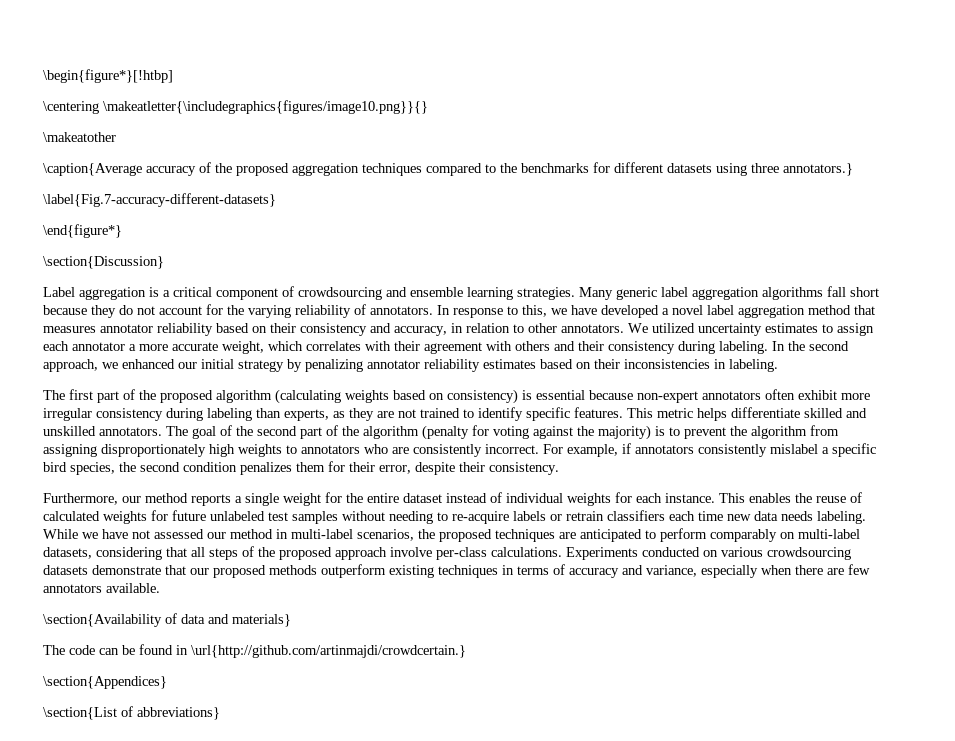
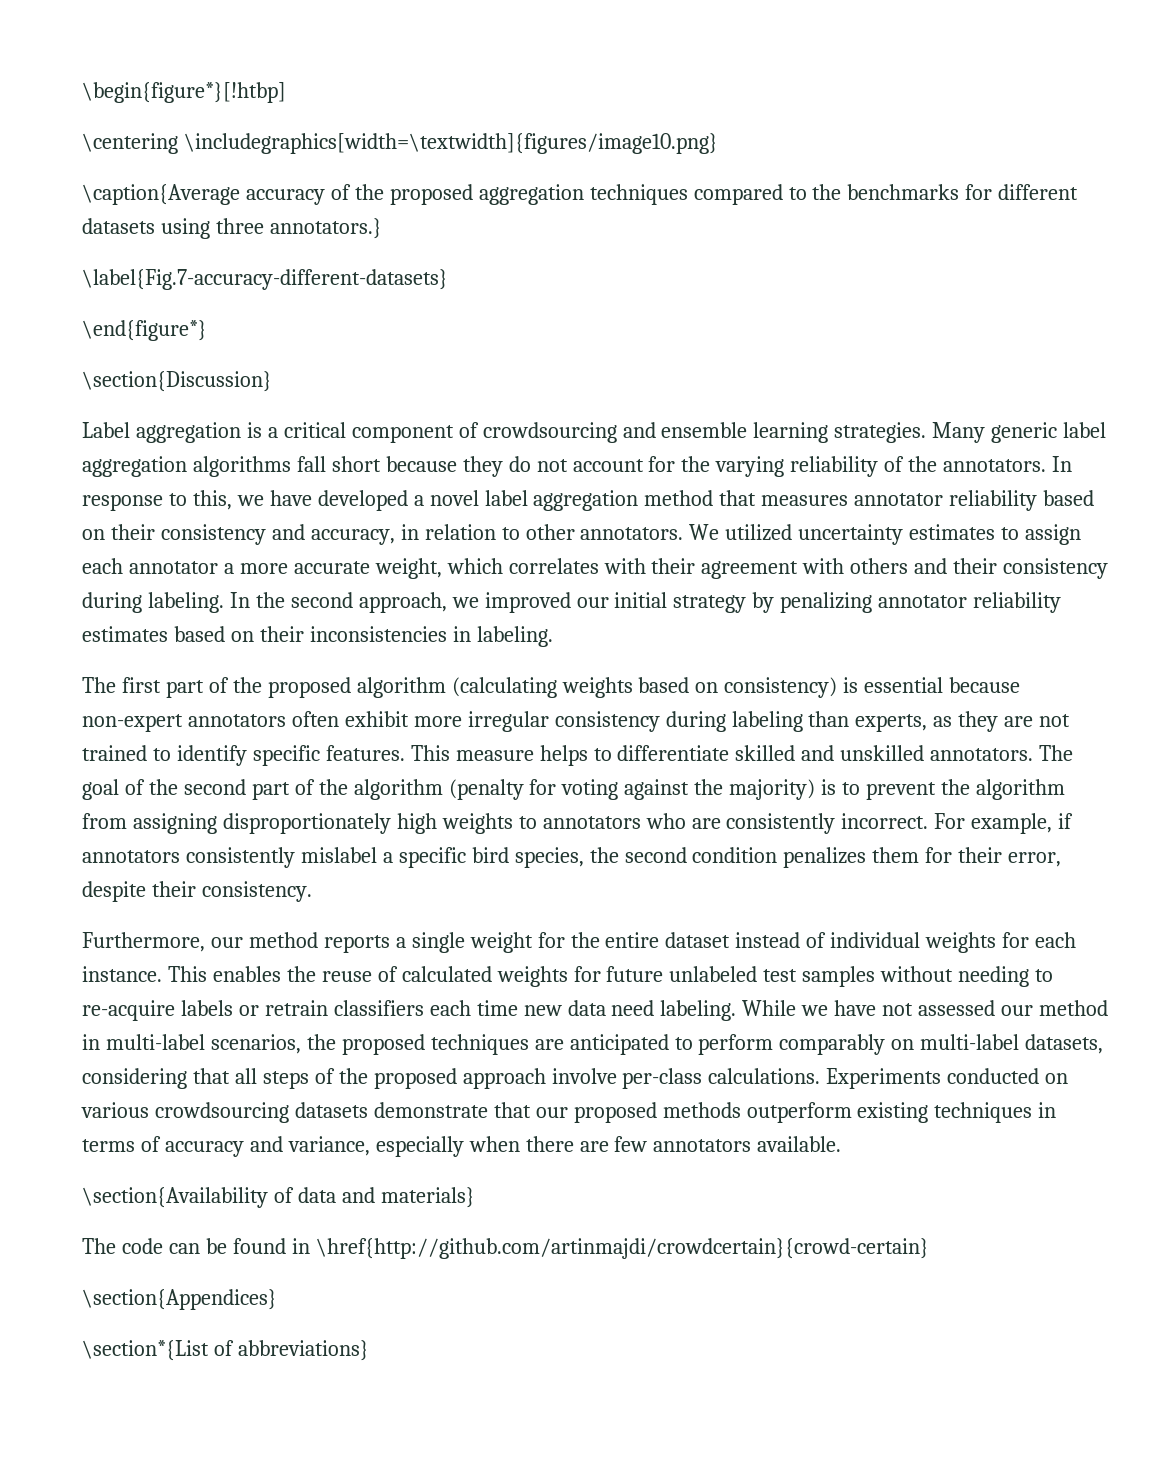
[103,100,428,114] [43,132,116,142] \makeatletter{\includegraphics{figures/image10.png}}{} // \makeatother -> [183,133,718,154] \includegraphics[width=\textwidth]{figures/image10.png}
(366, 309) none -> [908,456,938,472] the
[122,359,175,369] enhanced -> [484,592,571,613] improved
[657,408,727,421] metric helps -> [455,745,612,766] measure helps to
[781,511,813,521] needs -> [611,1000,655,1016] need
[191,645,466,658] \url{http://github.com/artinmajdi/crowdcertain.} -> [315,1238,929,1259] \href{http://github.com/artinmajdi/crowdcertain}{crowd-certain}
[43,707,117,720] \section{List -> [82,1340,209,1361] \section*{List

